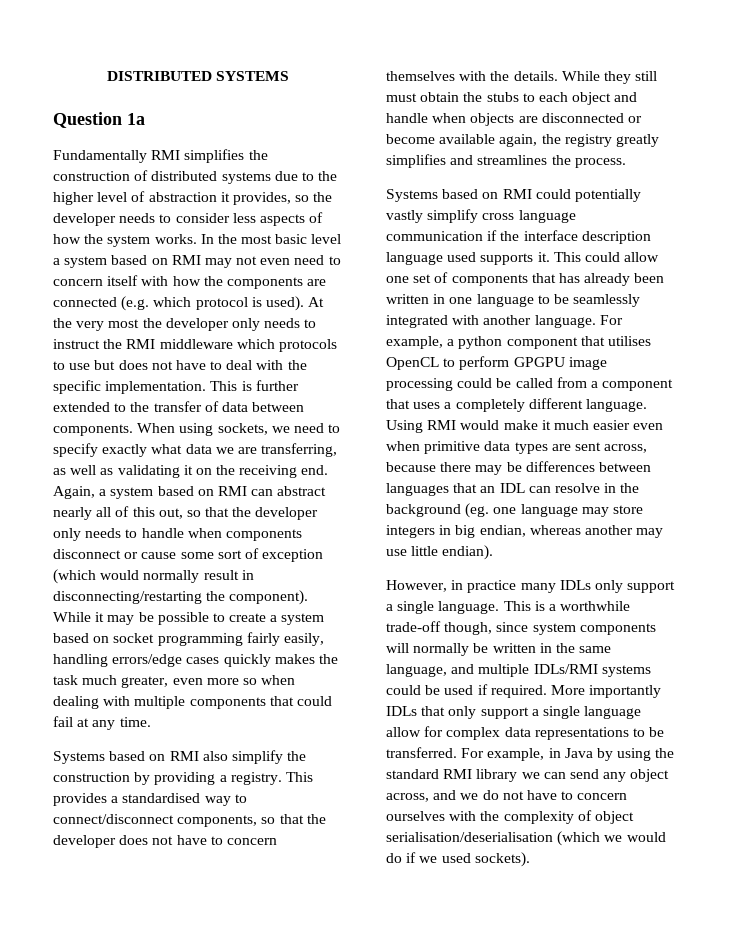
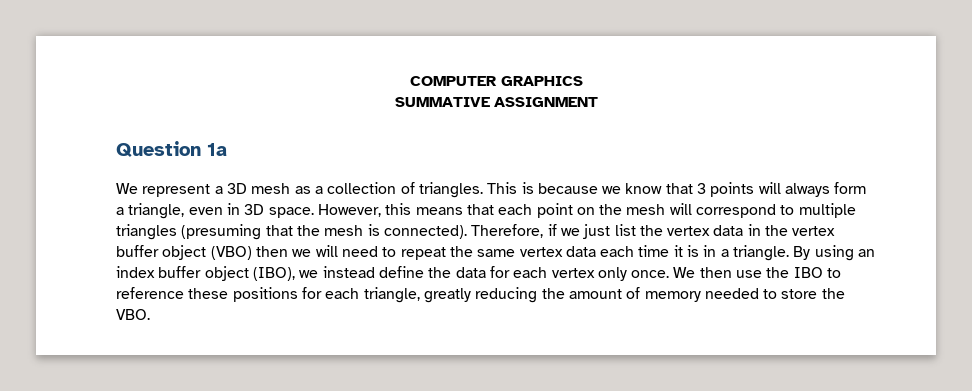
[106,71,290,81] [53,112,145,128] [53,149,268,163] [53,170,338,184] [53,191,333,205] [53,212,324,226] [53,234,342,247] [53,255,341,268] [53,275,327,289] [53,296,325,311] [53,318,317,331] [53,339,337,352] [53,360,307,370] [53,380,299,394] [53,401,305,412] [53,423,341,436] [53,443,338,457] [53,465,329,478] [53,486,327,499] [53,506,319,520] [53,528,302,541] [53,548,324,562] [53,569,254,584] [53,590,309,605] [53,612,325,625] [53,632,324,646] [53,654,338,667] [53,675,296,688] [53,696,332,709] [53,716,151,730] [53,750,307,764] [53,772,313,785] [53,793,247,806] [53,814,326,827] [53,835,277,848] [386,71,658,84] [386,92,638,105] [386,113,642,126] [386,134,659,147] [386,154,626,168] [386,189,641,202] [386,209,576,223] [386,230,651,244] [386,252,660,265] [386,272,665,286] [386,294,641,307] [386,315,623,328] [386,336,651,349] [386,356,607,370] [386,377,674,391] [386,398,647,412] [386,420,664,433] [386,441,648,454] [386,461,651,475] [386,483,640,496] [386,503,643,518] [386,525,664,538] [386,545,494,560] [386,580,676,593] [386,601,631,614] [386,621,656,635] [386,643,612,656] [386,664,651,677] [386,684,662,698] [386,706,642,719] [386,726,665,740] [386,747,675,761] [386,769,670,782] [386,790,628,802] [386,810,634,824] [386,831,666,846] [386,852,530,867] DISTRIBUTED SYSTEMS // Question 1a // Fundamentally RMI simplifies the construction of distributed systems due to the higher level of abstraction it provides, so the developer needs to consider less aspects of how the system works. In the most basic level a system based on RMI may not even need to concern itself with how the components are connected (e.g. which protocol is used). At the very most the developer only needs to instruct the RMI middleware which protocols to use but does not have to deal with the specific implementation. This is further extended to the transfer of data between components. When using sockets, we need to specify exactly what data we are transferring, as well as validating it on the receiving end. Again, a system based on RMI can abstract nearly all of this out, so that the developer only needs to handle when components disconnect or cause some sort of exception (which would normally result in disconnecting/restarting the component). While it may be possible to create a system based on socket programming fairly easily, handling errors/edge cases quickly makes the task much greater, even more so when dealing with multiple components that could fail at any time. // Systems based on RMI also simplify the construction by providing a registry. This provides a standardised way to connect/disconnect components, so that the developer does not have to concern themselves with the details. While they still must obtain the stubs to each object and handle when objects are disconnected or become available again, the registry greatly simplifies and streamlines the process. // Systems based on RMI could potentially vastly simplify cross language communication if the interface description language used supports it. This could allow one set of components that has already been written in one language to be seamlessly integrated with another language. For example, a python component that utilises OpenCL to perform GPGPU image processing could be called from a component that uses a completely different language. Using RMI would make it much easier even when primitive data types are sent across, because there may be differences between languages that an IDL can resolve in the background (eg. one language may store integers in big endian, whereas another may use little endian). // However, in practice many IDLs only support a single language. This is a worthwhile trade-off though, since system components will normally be written in the same language, and multiple IDLs/RMI systems could be used if required. More importantly IDLs that only support a single language allow for complex data representations to be transferred. For example, in Java by using the standard RMI library we can send any object across, and we do not have to concern ourselves with the complexity of object serialisation/deserialisation (which we would do if we used sockets). -> [410,76,583,86] [394,97,599,107] [116,141,227,157] [116,182,867,198] [116,203,856,219] [116,224,836,240] [116,245,876,261] [116,266,842,281] [116,287,845,303] [116,309,150,320] COMPUTER GRAPHICS // SUMMATIVE ASSIGNMENT // Question 1a // We represent a 3D mesh as a collection of triangles. This is because we know that 3 points will always form a triangle, even in 3D space. However, this means that each point on the mesh will correspond to multiple triangles (presuming that the mesh is connected). Therefore, if we just list the vertex data in the vertex buffer object (VBO) then we will need to repeat the same vertex data each time it is in a triangle. By using an index buffer object (IBO), we instead define the data for each vertex only once. We then use the IBO to reference these positions for each triangle, greatly reducing the amount of memory needed to store the VBO.

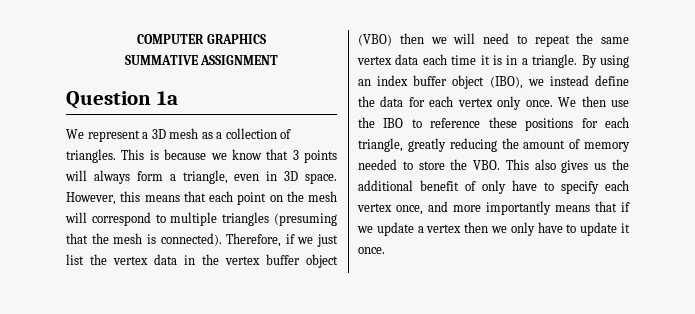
(150, 314) none -> [505,159,629,173] [358,180,629,194] [357,201,630,215] [357,222,630,236] [358,247,385,254] This also gives us the additional benefit of only have to specify each vertex once, and more importantly means that if we update a vertex then we only have to update it once.

